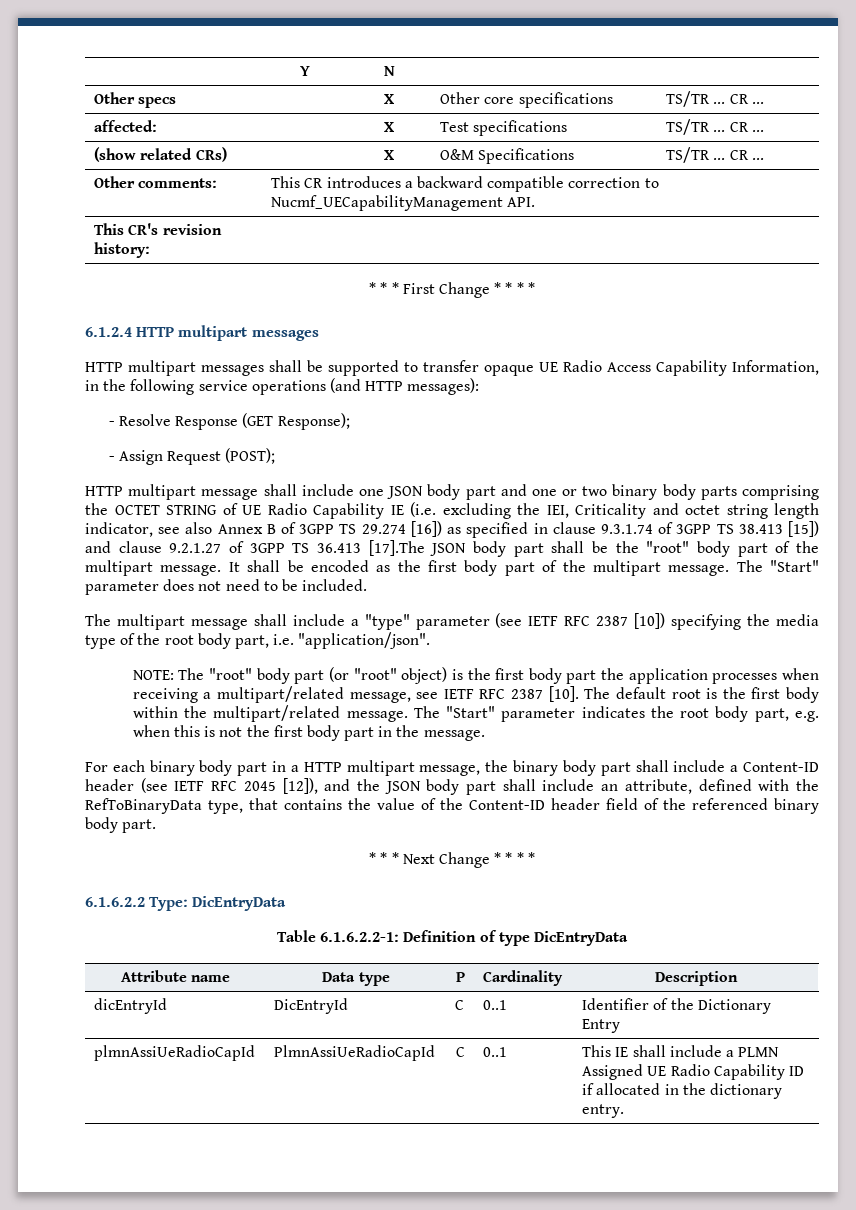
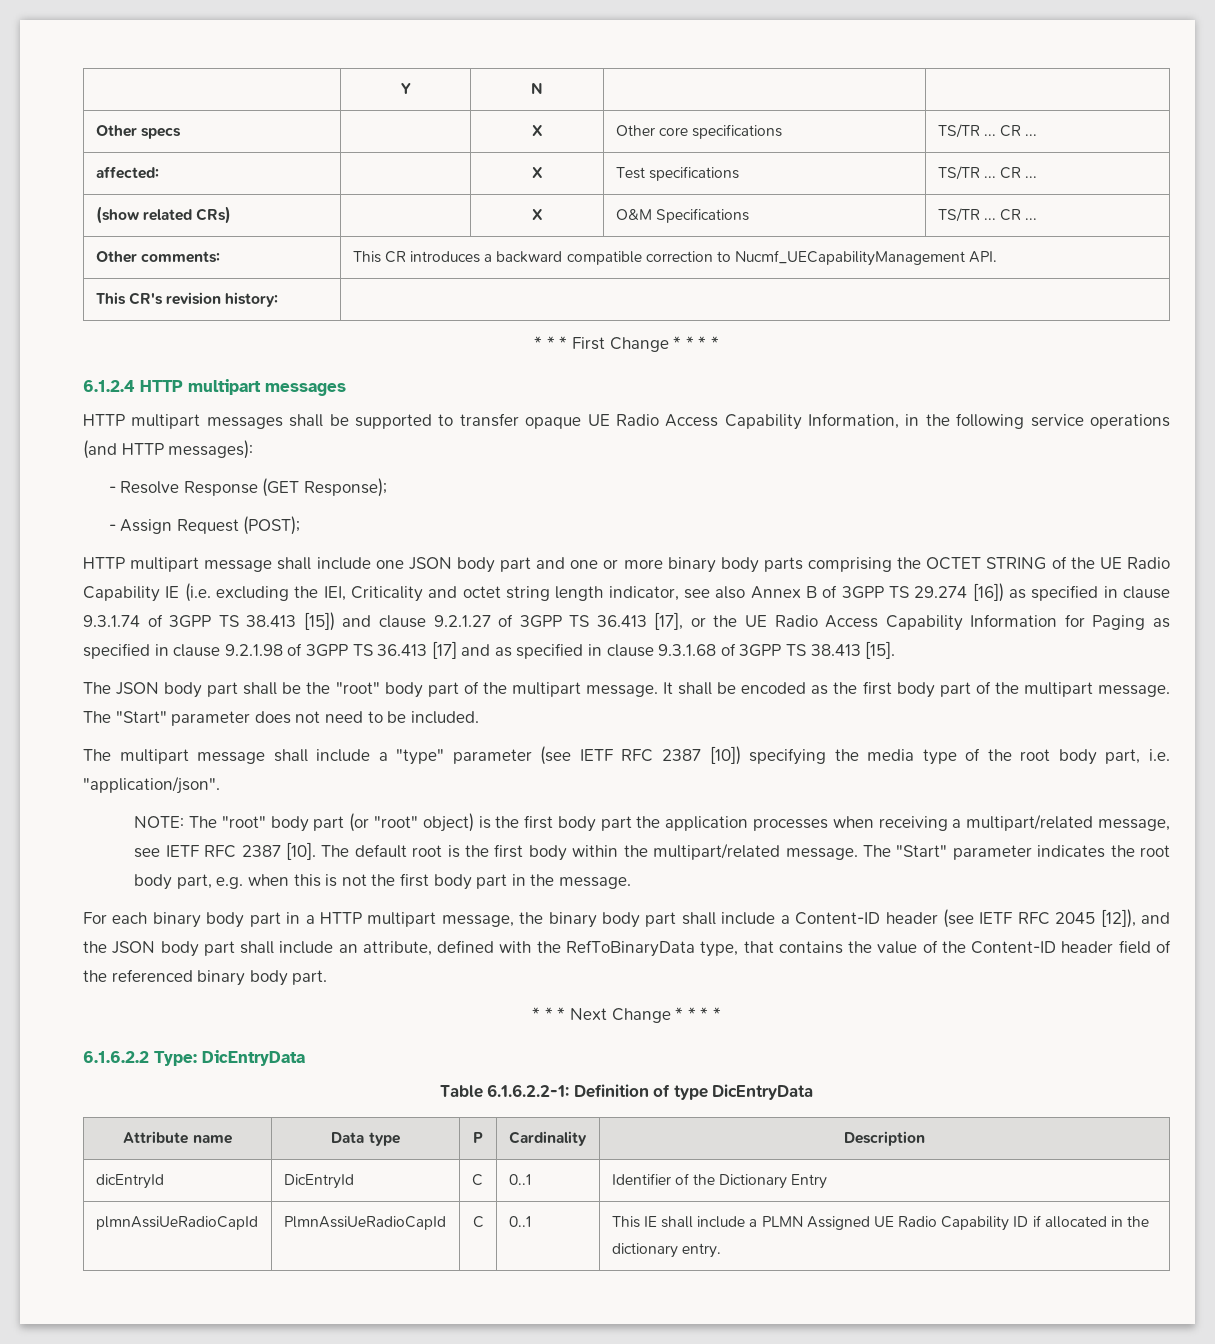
[582,486,608,496] two -> [623,559,663,569] more
(238, 509) none -> [1070,557,1095,569] the
[368,540,425,556] [17].The -> [654,612,1171,631] [83,641,896,659] [83,682,111,694] [17], or the UE Radio Access Capability Information for Paging as specified in clause 9.2.1.98 of 3GPP TS 36.413 [17] and as specified in clause 9.3.1.68 of 3GPP TS 38.413 [15]. // The

